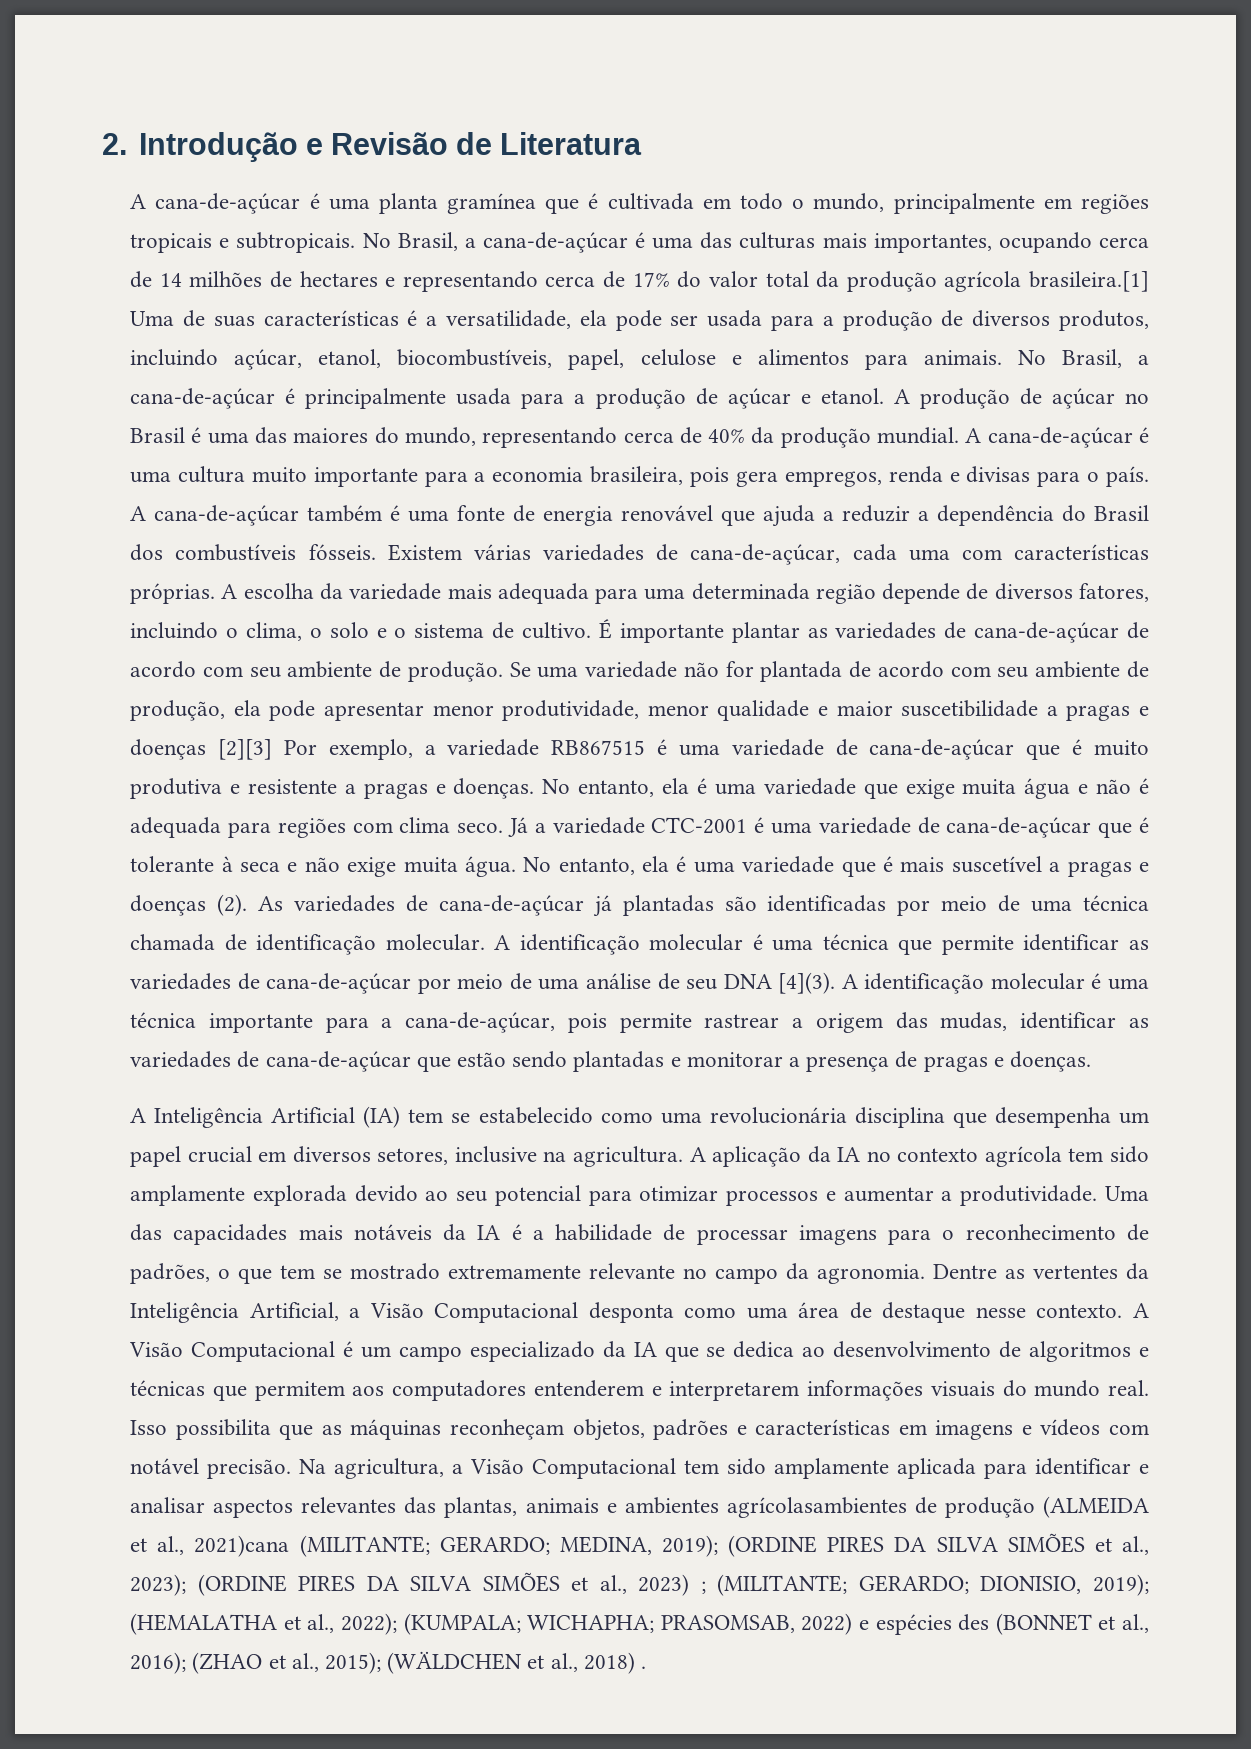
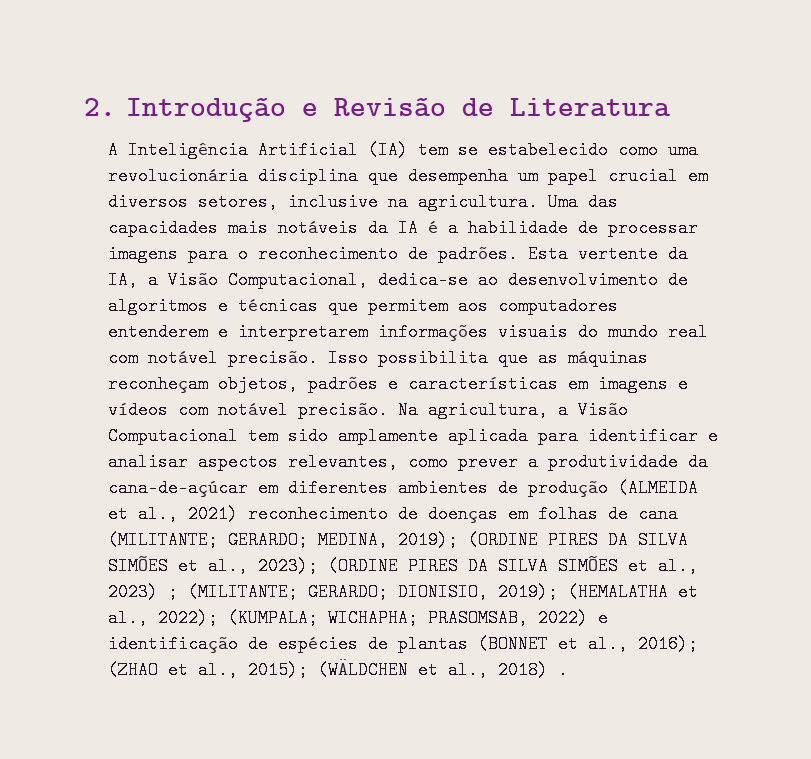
[130,193,1150,214] [130,232,1149,253] [130,271,1149,292] [130,310,1149,331] [130,349,1149,370] [130,388,1150,409] [130,427,1150,448] [130,466,1149,487] [130,505,1149,527] [130,544,1149,565] [130,583,1150,604] [130,619,1149,643] [130,661,1149,682] [130,700,1149,721] [130,739,1149,760] [130,778,1150,799] [130,817,1150,838] [130,856,1149,877] [130,894,1149,917] [130,934,1149,955] [130,972,1149,994] [130,1012,1150,1033] [130,1051,1092,1072] // A cana-de-açúcar é uma planta gramínea que é cultivada em todo o mundo, principalmente em regiões tropicais e subtropicais. No Brasil, a cana-de-açúcar é uma das culturas mais importantes, ocupando cerca de 14 milhões de hectares e representando cerca de 17% do valor total da produção agrícola brasileira.[1] Uma de suas características é a versatilidade, ela pode ser usada para a produção de diversos produtos, incluindo açúcar, etanol, biocombustíveis, papel, celulose e alimentos para animais. No Brasil, a cana-de-açúcar é principalmente usada para a produção de açúcar e etanol. A produção de açúcar no Brasil é uma das maiores do mundo, representando cerca de 40% da produção mundial. A cana-de-açúcar é uma cultura muito importante para a economia brasileira, pois gera empregos, renda e divisas para o país. A cana-de-açúcar também é uma fonte de energia renovável que ajuda a reduzir a dependência do Brasil dos combustíveis fósseis. Existem várias variedades de cana-de-açúcar, cada uma com características próprias. A escolha da variedade mais adequada para uma determinada região depende de diversos fatores, incluindo o clima, o solo e o sistema de cultivo. É importante plantar as variedades de cana-de-açúcar de acordo com seu ambiente de produção. Se uma variedade não for plantada de acordo com seu ambiente de produção, ela pode apresentar menor produtividade, menor qualidade e maior suscetibilidade a pragas e doenças [2][3] Por exemplo, a variedade RB867515 é uma variedade de cana-de-açúcar que é muito produtiva e resistente a pragas e doenças. No entanto, ela é uma variedade que exige muita água e não é adequada para regiões com clima seco. Já a variedade CTC-2001 é uma variedade de cana-de-açúcar que é tolerante à seca e não exige muita água. No entanto, ela é uma variedade que é mais suscetível a pragas e doenças (2). As variedades de cana-de-açúcar já plantadas são identificadas por meio de uma técnica chamada de identificação molecular. A identificação molecular é uma técnica que permite identificar as variedades de cana-de-açúcar por meio de uma análise de seu DNA [4](3). A identificação molecular é uma técnica importante para a cana-de-açúcar, pois permite rastrear a origem das mudas, identificar as variedades de cana-de-açúcar que estão sendo plantadas e monitorar a presença de pragas e doenças. -> (670, 107) none
[689,1146,1149,1167] [130,1185,1098,1206] A aplicação da IA no contexto agrícola tem sido amplamente explorada devido ao seu potencial para otimizar processos e aumentar a produtividade. -> (539, 202) none
[130,1263,1149,1284] [130,1302,1149,1323] [129,1341,795,1362] padrões, o que tem se mostrado extremamente relevante no campo da agronomia. Dentre as vertentes da Inteligência Artificial, a Visão Computacional desponta como uma área de destaque nesse contexto. A Visão Computacional é um campo especializado da IA que se dedica -> [438,245,689,263] [108,271,469,289] padrões. Esta vertente da IA, a Visão Computacional, dedica-se
[1108,1380,1150,1396] real. -> [668,323,709,341] [108,349,319,367] real com notável precisão.
[301,1497,907,1518] relevantes das plantas, animais e ambientes agrícolasambientes -> [288,453,709,471] [108,479,489,497] relevantes, como prever a produtividade da cana-de-açúcar em diferentes ambientes
[194,1535,290,1557] 2021)cana -> [188,505,679,523] 2021) reconhecimento de doenças em folhas de cana
[875,1614,990,1635] espécies des -> [108,635,469,653] identificação de espécies de plantas

